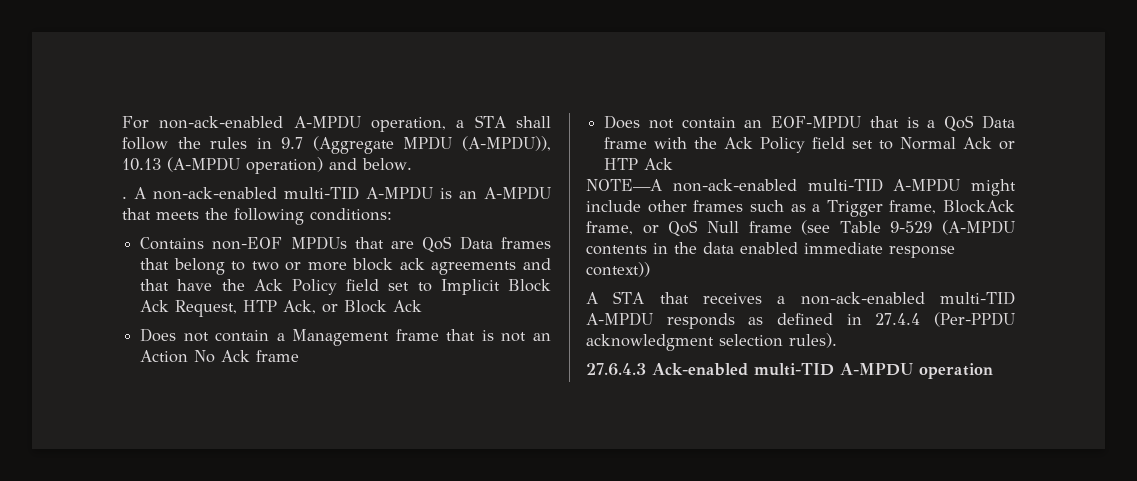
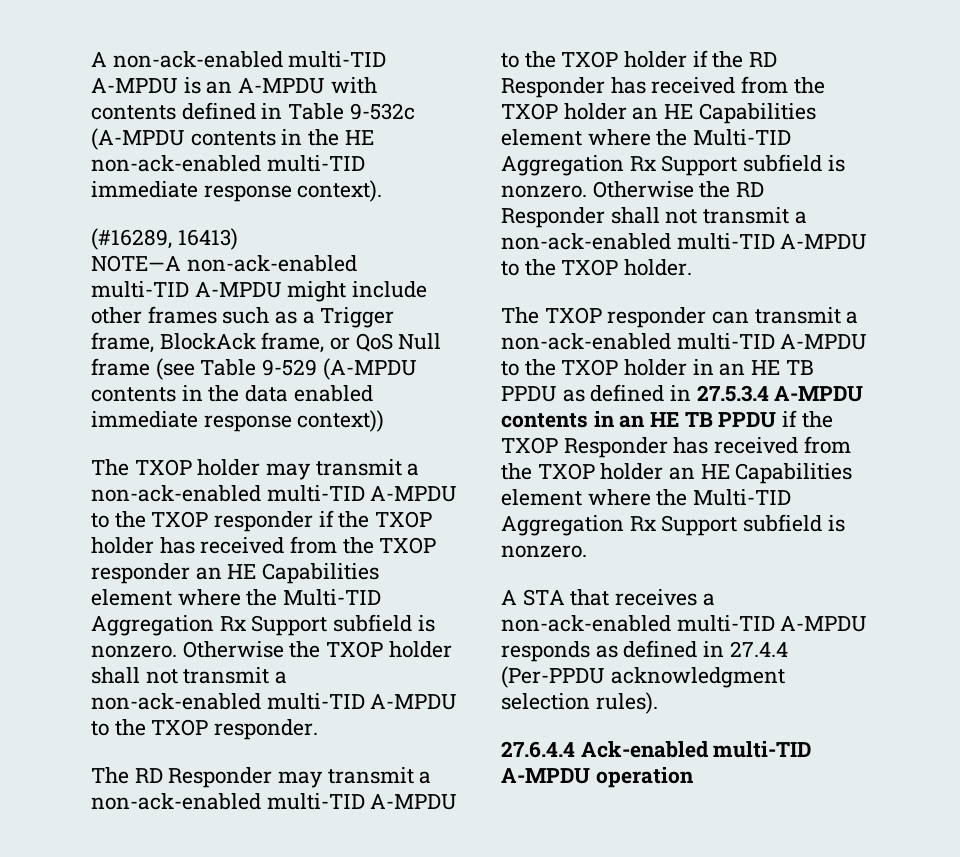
[122,115,551,132] [122,136,551,154] [122,157,412,174] [122,196,127,199] For non-ack-enabled A-MPDU operation, a STA shall follow the rules in 9.7 (Aggregate MPDU (A-MPDU)), 10.13 (A-MPDU operation) and below. // . -> (91, 59) none
[122,208,392,225] [140,236,551,252] [140,258,551,275] [140,279,552,295] [140,300,423,317] [140,328,551,346] [140,350,300,363] [604,115,1015,131] [604,137,1016,153] [604,158,674,170] that meets the following conditions: // Contains non-EOF MPDUs that are QoS Data frames that belong to two or more block ack agreements and that have the Ack Policy field set to Implicit Block Ack Request, HTP Ack, or Block Ack // Does not contain a Management frame that is not an Action No Ack frame // Does not contain an EOF-MPDU that is a QoS Data frame with the Ack Policy field set to Normal Ack or HTP Ack -> [330,77,377,94] [91,102,415,120] [91,128,374,150] [91,155,365,172] [91,180,383,202] [91,228,238,250] with contents defined in Table 9-532c (A-MPDU contents in the HE non-ack-enabled multi-TID immediate response context). // (#16289, 16413)
(650, 269) none -> [91,459,420,480] [91,485,458,502] [91,510,433,532] [91,536,437,554] [91,563,380,584] [91,589,382,606] [91,614,435,636] [91,641,452,658] [91,667,288,684] [91,693,458,710] [91,719,319,740] [91,767,432,788] [91,793,458,810] [501,50,778,68] [501,76,825,98] [501,103,816,124] [501,129,792,146] [501,154,845,176] [501,181,765,198] [501,207,807,228] [501,233,868,250] [501,259,693,276] [501,307,859,328] [501,333,868,350] [501,359,814,376] [501,384,864,402] [501,410,833,428] [501,436,851,458] [501,463,853,484] [501,489,792,506] [501,514,845,536] [501,545,587,558] // The TXOP holder may transmit a non-ack-enabled multi-TID A-MPDU to the TXOP responder if the TXOP holder has received from the TXOP responder an HE Capabilities element where the Multi-TID Aggregation Rx Support subfield is nonzero. Otherwise the TXOP holder shall not transmit a non-ack-enabled multi-TID A-MPDU to the TXOP responder. // The RD Responder may transmit a non-ack-enabled multi-TID A-MPDU to the TXOP holder if the RD Responder has received from the TXOP holder an HE Capabilities element where the Multi-TID Aggregation Rx Support subfield is nonzero. Otherwise the RD Responder shall not transmit a non-ack-enabled multi-TID A-MPDU to the TXOP holder. // The TXOP responder can transmit a non-ack-enabled multi-TID A-MPDU to the TXOP holder in an HE TB PPDU as defined in 27.5.3.4 A-MPDU contents in an HE TB PPDU if the TXOP Responder has received from the TXOP holder an HE Capabilities element where the Multi-TID Aggregation Rx Support subfield is nonzero.
[586,363,646,376] 27.6.4.3 -> [501,741,575,758] 27.6.4.4

